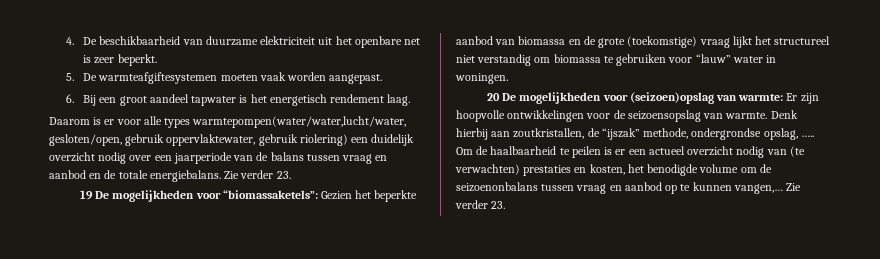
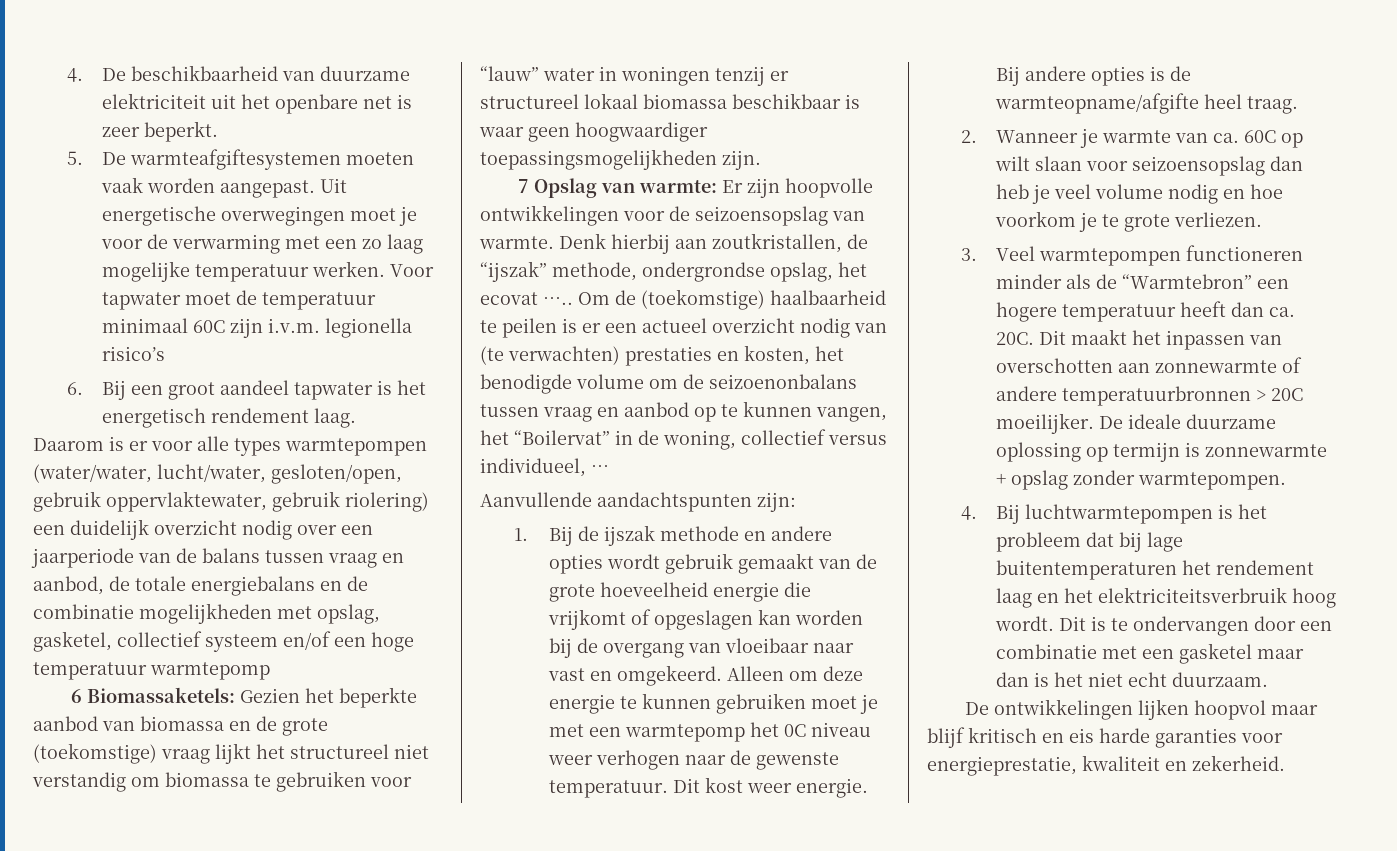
(383, 79) none -> [319,178,347,193] [101,206,417,226] [100,234,423,254] [101,261,434,282] [101,290,376,310] [101,318,412,338] [101,346,165,361] Uit energetische overwegingen moet je voor de verwarming met een zo laag mogelijke temperatuur werken. Voor tapwater moet de temperatuur minimaal 60C zijn i.v.m. legionella risico’s
[192,116,407,128] warmtepompen(water/water,lucht/water, -> [285,438,427,456] [33,464,266,483] warmtepompen (water/water, lucht/water,
[49,170,291,182] [79,190,318,202] aanbod en de totale energiebalans. Zie verder 23. // 19 De mogelijkheden voor “biomassaketels”: -> [33,576,368,596] [33,603,380,624] [33,631,414,652] [33,662,270,680] [71,687,236,703] aanbod, de totale energiebalans en de combinatie mogelijkheden met opslag, gasketel, collectief systeem en/of een hoge temperatuur warmtepomp // 6 Biomassaketels:
[455,73,508,84] [486,92,714,104] woningen. // 20 De mogelijkheden voor (seizoen)opslag -> [621,66,789,86] [480,93,860,109] [479,122,708,142] [480,149,761,170] [518,178,598,198] woningen tenzij er structureel lokaal biomassa beschikbaar is waar geen hoogwaardiger toepassingsmogelijkheden zijn. // 7 Opslag
(798, 134) none -> [838,262,867,277] [480,292,538,305] het ecovat
(489, 150) none -> [641,289,765,310] (toekomstige)
[733,183,802,194] [455,200,506,209] vangen,… Zie verder 23. -> [816,407,887,422] [480,429,887,450] [480,458,609,477] [480,492,796,512] [514,525,832,546] [548,553,877,574] [548,582,811,602] [547,609,863,630] [548,638,854,658] [547,665,863,686] [548,693,878,714] [548,722,871,742] [547,750,839,770] [548,777,868,798] [995,66,1191,86] [994,93,1298,114] [961,128,1303,148] [994,156,1303,176] [995,184,1283,204] [994,211,1262,232] [961,245,1303,266] [995,274,1289,289] [995,301,1295,322] [995,329,1282,350] [995,357,1302,373] [995,386,1303,406] [995,413,1276,434] [995,442,1327,462] [995,470,1286,490] [961,504,1267,524] [995,532,1183,552] [995,560,1314,580] [995,587,1336,608] [994,616,1332,636] [995,643,1304,664] [995,672,1268,687] [965,699,1319,720] [927,727,1283,748] [927,755,1285,776] vangen, het “Boilervat” in de woning, collectief versus individueel, … // Aanvullende aandachtspunten zijn: // 1. Bij de ijszak methode en andere opties wordt gebruik gemaakt van de grote hoeveelheid energie die vrijkomt of opgeslagen kan worden bij de overgang van vloeibaar naar vast en omgekeerd. Alleen om deze energie te kunnen gebruiken moet je met een warmtepomp het 0C niveau weer verhogen naar de gewenste temperatuur. Dit kost weer energie. Bij andere opties is de warmteopname/afgifte heel traag. // 2. Wanneer je warmte van ca. 60C op wilt slaan voor seizoensopslag dan heb je veel volume nodig en hoe voorkom je te grote verliezen. // 3. Veel warmtepompen functioneren minder als de “Warmtebron” een hogere temperatuur heeft dan ca. 20C. Dit maakt het inpassen van overschotten aan zonnewarmte of andere temperatuurbronnen > 20C moeilijker. De ideale duurzame oplossing op termijn is zonnewarmte + opslag zonder warmtepompen. // 4. Bij luchtwarmtepompen is het probleem dat bij lage buitentemperaturen het rendement laag en het elektriciteitsverbruik hoog wordt. Dit is te ondervangen door een combinatie met een gasketel maar dan is het niet echt duurzaam. // De ontwikkelingen lijken hoopvol maar blijf kritisch en eis harde garanties voor energieprestatie, kwaliteit en zekerheid.

